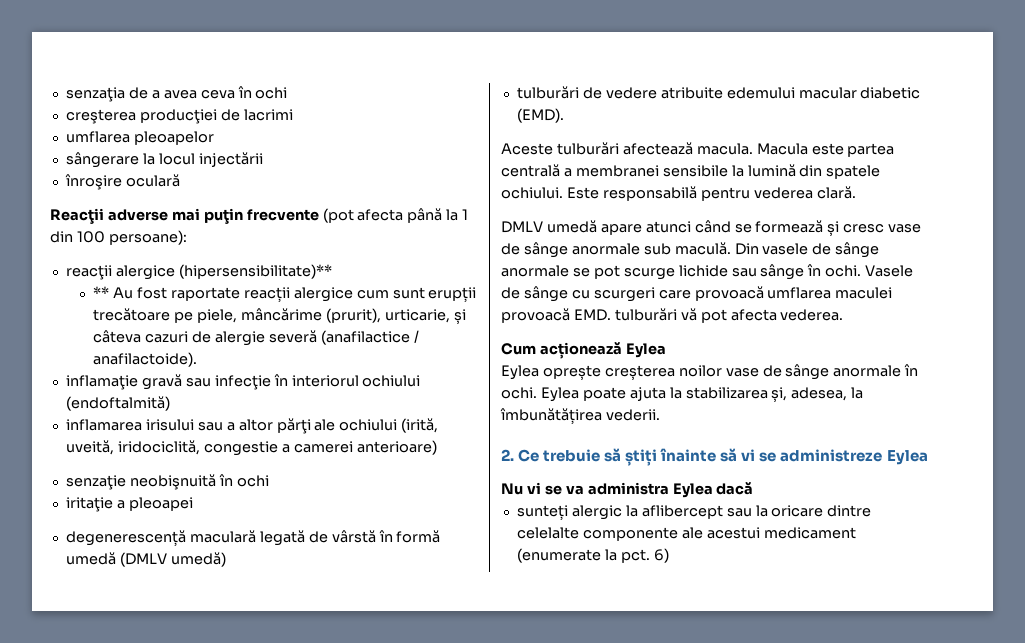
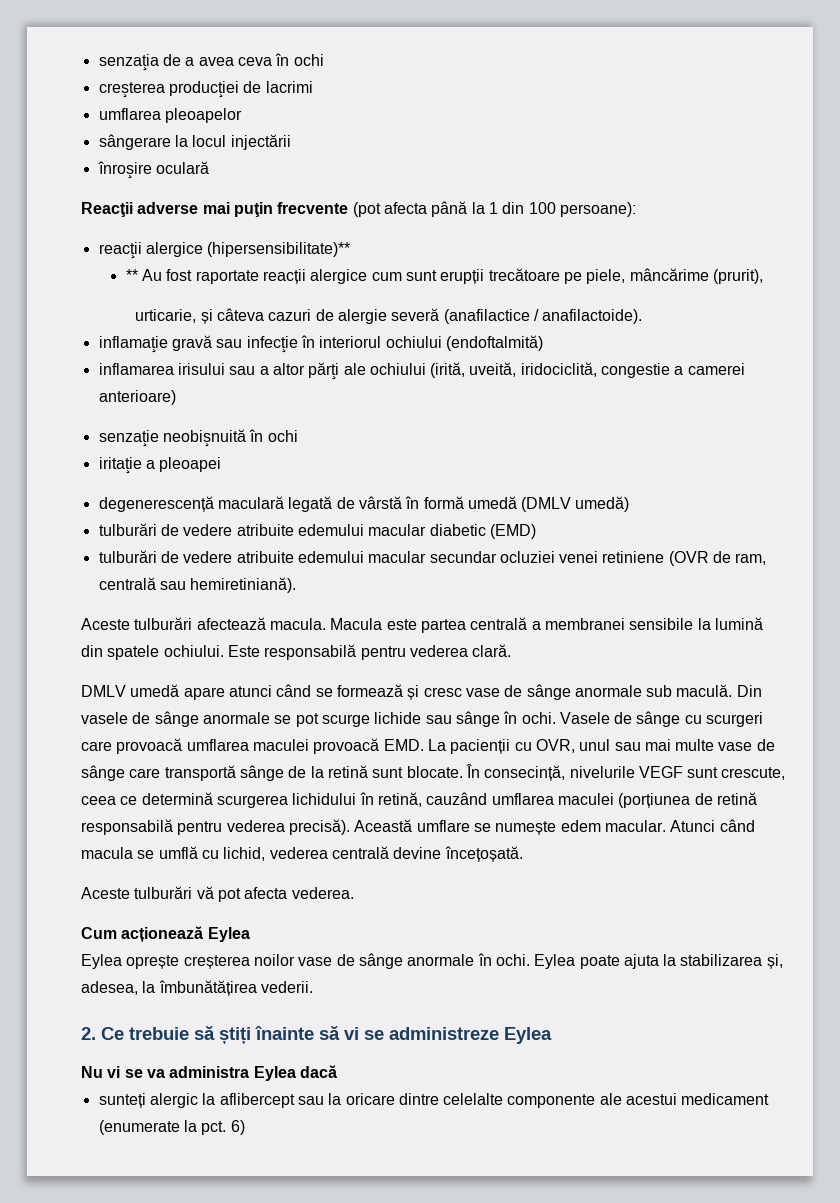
(381, 315) none -> (763, 276) //
[516,108,564,123] (EMD). -> [489,524,536,539] [98,550,767,566] [98,577,297,593] (EMD) // tulburări de vedere atribuite edemului macular secundar ocluziei venei retiniene (OVR de ram, centrală sau hemiretiniană).
(611, 315) none -> [427,739,775,754] [81,764,786,781] [81,792,757,808] [81,819,755,835] [81,846,523,862] [81,887,130,899] La pacienții cu OVR, unul sau mai multe vase de sânge care transportă sânge de la retină sunt blocate. În consecință, nivelurile VEGF sunt crescute, ceea ce determină scurgerea lichidului în retină, cauzând umflarea maculei (porțiunea de retină responsabilă pentru vederea precisă). Această umflare se numește edem macular. Atunci când macula se umflă cu lichid, vederea centrală devine încețoșată. // Aceste

